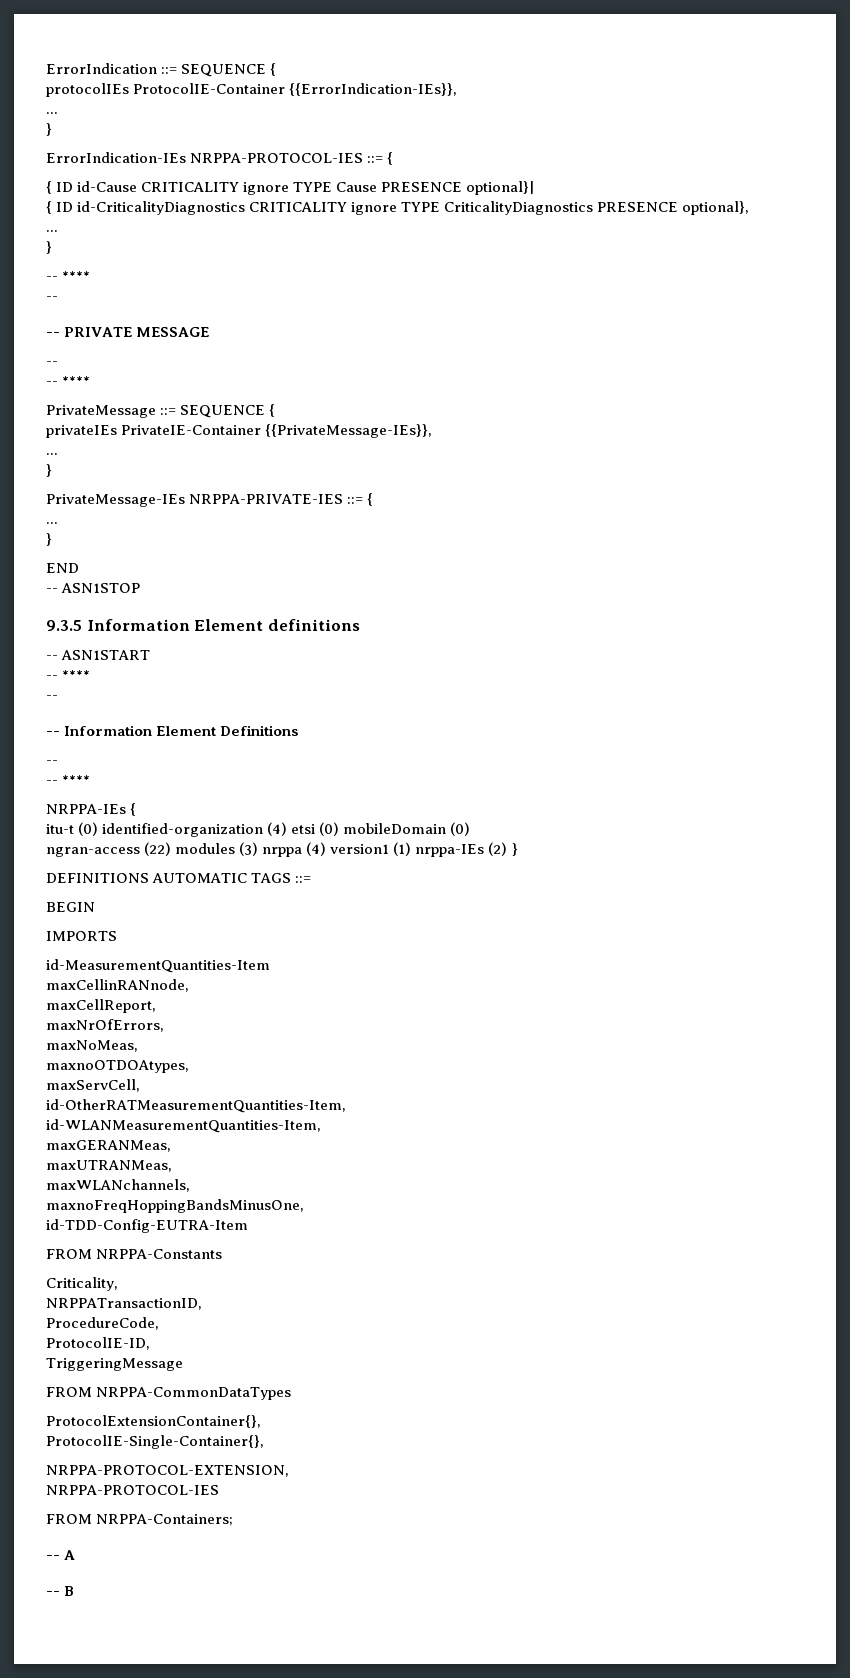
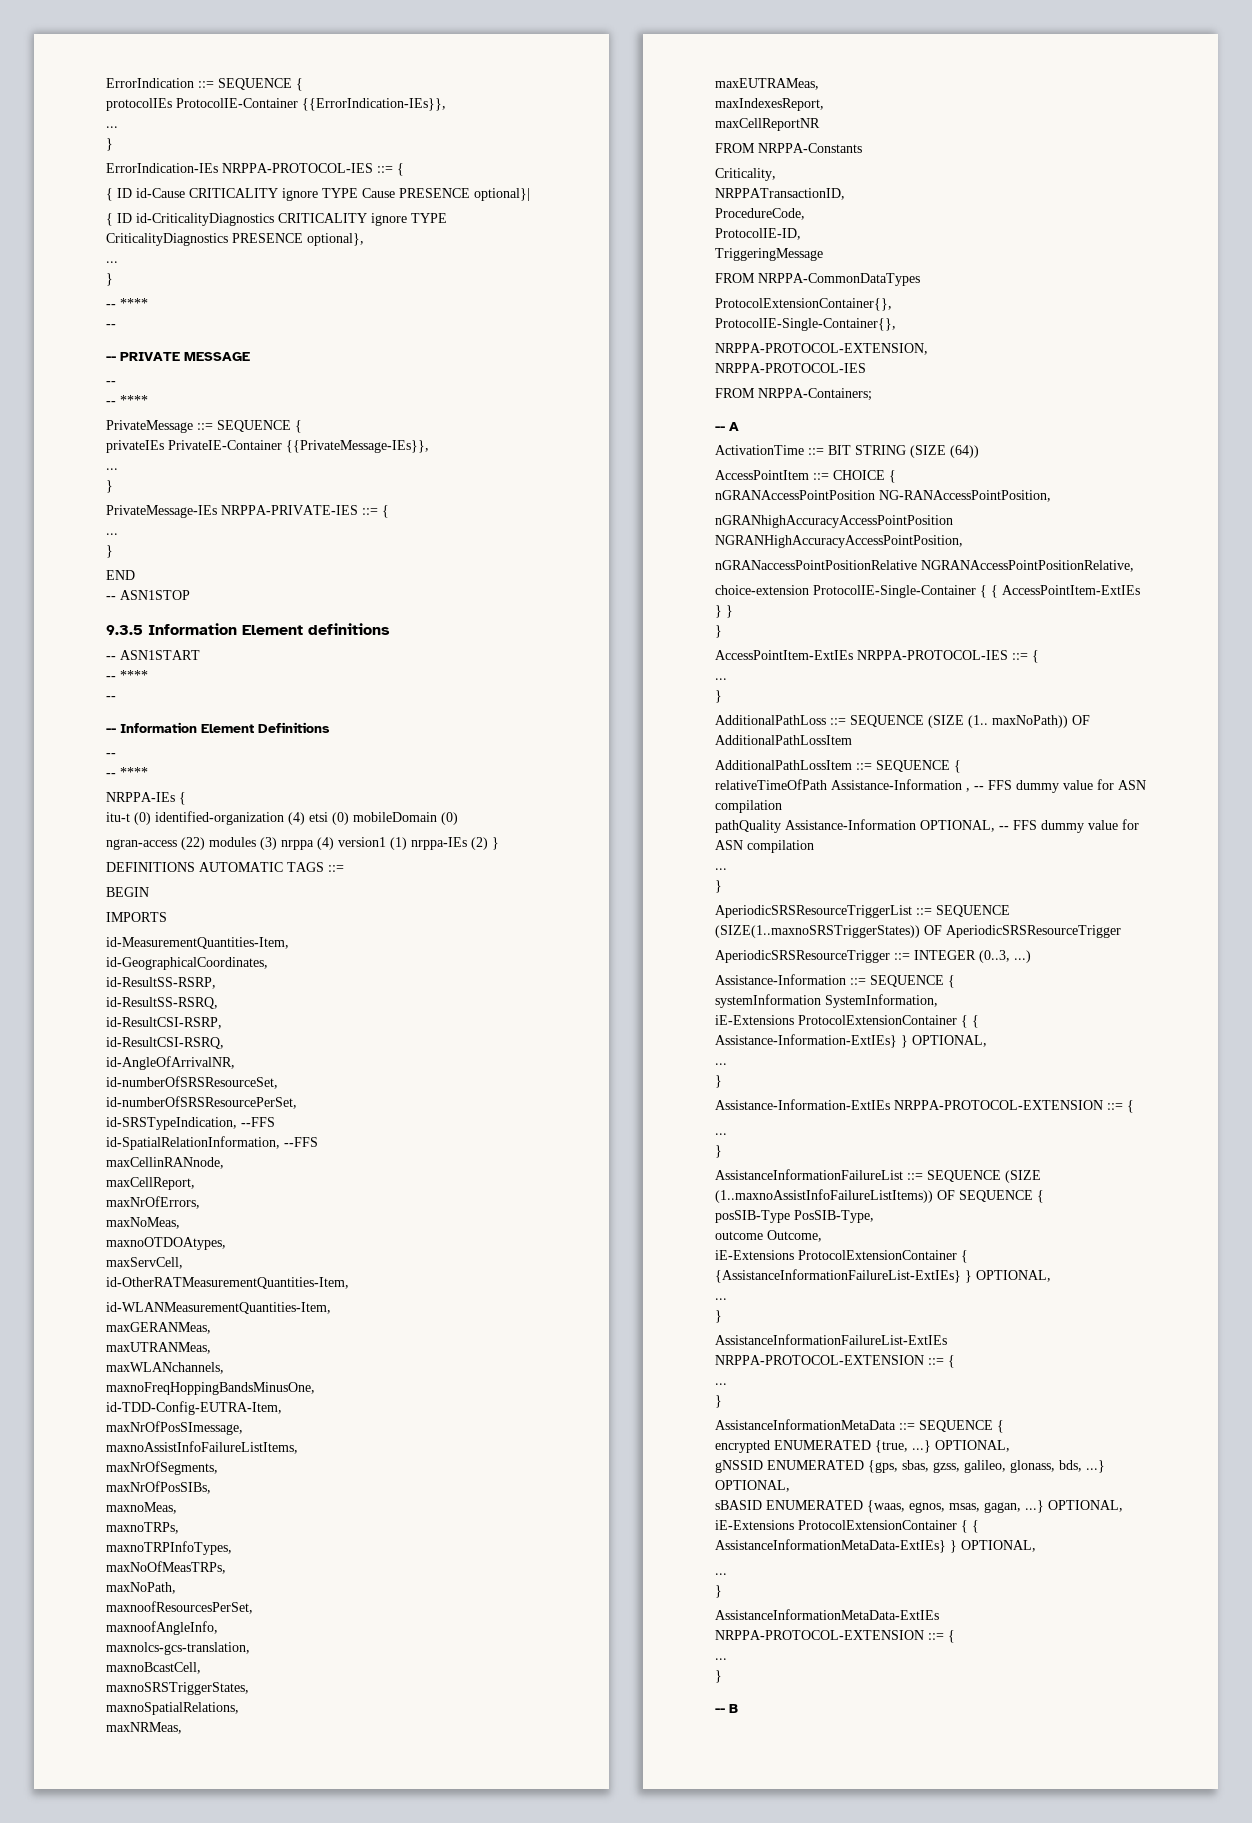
[46,959,270,973] id-MeasurementQuantities-Item -> [106,937,289,949] [106,957,268,970] [106,977,216,989] [106,997,218,1009] [106,1017,222,1029] [106,1037,224,1049] [106,1056,235,1070] [106,1076,278,1089] [106,1096,297,1109] [106,1117,275,1130] [106,1136,318,1150] id-MeasurementQuantities-Item, // id-GeographicalCoordinates, // id-ResultSS-RSRP, // id-ResultSS-RSRQ, // id-ResultCSI-RSRP, // id-ResultCSI-RSRQ, // id-AngleOfArrivalNR, // id-numberOfSRSResourceSet, // id-numberOfSRSResourcePerSet, // id-SRSTypeIndication, --FFS // id-SpatialRelationInformation, --FFS
[46,1219,248,1233] id-TDD-Config-EUTRA-Item -> [106,1401,282,1415] [106,1421,243,1435] [106,1441,298,1454] [106,1461,218,1475] [106,1481,211,1494] [106,1502,177,1514] [106,1522,179,1534] [106,1541,232,1555] [106,1561,226,1574] [106,1582,176,1594] [106,1601,253,1614] [106,1621,218,1635] [106,1642,250,1655] [106,1662,201,1674] [106,1682,249,1695] [106,1702,239,1715] [106,1722,182,1734] [715,78,819,90] [715,98,824,111] [715,118,820,131] id-TDD-Config-EUTRA-Item, // maxNrOfPosSImessage, // maxnoAssistInfoFailureListItems, // maxNrOfSegments, // maxNrOfPosSIBs, // maxnoMeas, // maxnoTRPs, // maxnoTRPInfoTypes, // maxNoOfMeasTRPs, // maxNoPath, // maxnoofResourcesPerSet, // maxnoofAngleInfo, // maxnolcs-gcs-translation, // maxnoBcastCell, // maxnoSRSTriggerStates, // maxnoSpatialRelations, // maxNRMeas, // maxEUTRAMeas, // maxIndexesReport, // maxCellReportNR
(76, 1555) none -> [715,445,979,458] [715,470,896,483] [715,490,1051,502] [715,515,953,528] [715,535,963,548] [715,560,1134,572] [715,585,1140,598] [715,605,733,618] [715,625,722,638] [715,650,1039,663] [715,678,727,680] [715,690,722,703] [715,715,1090,728] [715,735,852,745] [715,760,961,773] [715,779,1146,793] [715,800,782,813] [715,819,1139,833] [715,840,814,853] [715,868,727,870] [715,880,722,893] [715,905,1010,918] [715,925,1121,938] [715,950,1031,963] [715,974,955,988] [715,994,938,1008] [715,1015,979,1028] [715,1034,987,1048] [715,1063,727,1065] [715,1075,722,1088] [715,1099,1134,1113] [715,1133,727,1135] [715,1145,722,1158] [715,1169,1041,1183] [715,1189,1044,1203] [715,1210,874,1223] [715,1230,822,1242] [715,1250,968,1263] [715,1269,1051,1283] [715,1298,727,1300] [715,1310,722,1323] [715,1334,947,1345] [715,1355,955,1368] [715,1383,727,1385] [715,1395,722,1408] [715,1419,1004,1433] [715,1440,1010,1453] [715,1460,1105,1473] [715,1480,790,1492] [715,1500,1123,1513] [715,1520,979,1533] [715,1539,1036,1553] [715,1573,727,1575] [715,1585,722,1598] [715,1609,939,1620] [715,1630,955,1643] [715,1658,727,1660] [715,1670,722,1683] // ActivationTime ::= BIT STRING (SIZE (64)) // AccessPointItem ::= CHOICE { // nGRANAccessPointPosition NG-RANAccessPointPosition, // nGRANhighAccuracyAccessPointPosition NGRANHighAccuracyAccessPointPosition, // nGRANaccessPointPositionRelative NGRANAccessPointPositionRelative, // choice-extension ProtocolIE-Single-Container { { AccessPointItem-ExtIEs } } // } // AccessPointItem-ExtIEs NRPPA-PROTOCOL-IES ::= { // ... // } // AdditionalPathLoss ::= SEQUENCE (SIZE (1.. maxNoPath)) OF AdditionalPathLossItem // AdditionalPathLossItem ::= SEQUENCE { // relativeTimeOfPath Assistance-Information , -- FFS dummy value for ASN compilation // pathQuality Assistance-Information OPTIONAL, -- FFS dummy value for ASN compilation // ... // } // AperiodicSRSResourceTriggerList ::= SEQUENCE (SIZE(1..maxnoSRSTriggerStates)) OF AperiodicSRSResourceTrigger // AperiodicSRSResourceTrigger ::= INTEGER (0..3, ...) // Assistance-Information ::= SEQUENCE { // systemInformation SystemInformation, // iE-Extensions ProtocolExtensionContainer { { Assistance-Information-ExtIEs} } OPTIONAL, // ... // } // Assistance-Information-ExtIEs NRPPA-PROTOCOL-EXTENSION ::= { // ... // } // AssistanceInformationFailureList ::= SEQUENCE (SIZE (1..maxnoAssistInfoFailureListItems)) OF SEQUENCE { // posSIB-Type PosSIB-Type, // outcome Outcome, // iE-Extensions ProtocolExtensionContainer { {AssistanceInformationFailureList-ExtIEs} } OPTIONAL, // ... // } // AssistanceInformationFailureList-ExtIEs NRPPA-PROTOCOL-EXTENSION ::= { // ... // } // AssistanceInformationMetaData ::= SEQUENCE { // encrypted ENUMERATED {true, ...} OPTIONAL, // gNSSID ENUMERATED {gps, sbas, gzss, galileo, glonass, bds, ...} OPTIONAL, // sBASID ENUMERATED {waas, egnos, msas, gagan, ...} OPTIONAL, iE-Extensions ProtocolExtensionContainer { { AssistanceInformationMetaData-ExtIEs} } OPTIONAL, // ... // } // AssistanceInformationMetaData-ExtIEs NRPPA-PROTOCOL-EXTENSION ::= { // ... // }

